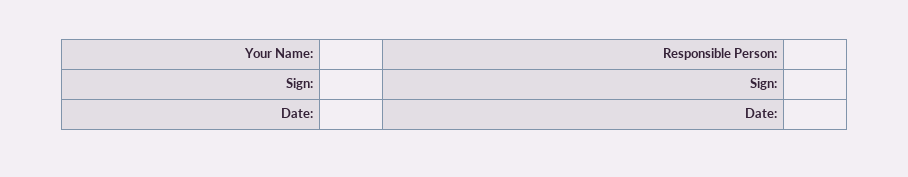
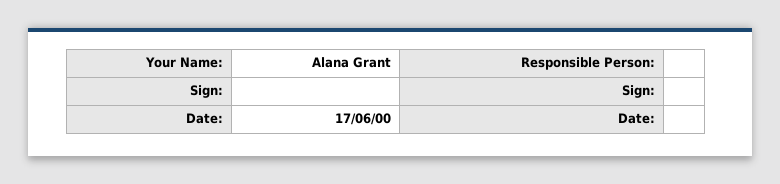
(314, 53) none -> [312,57,392,68] Alana Grant
(314, 113) none -> [335,113,392,125] 17/06/00

